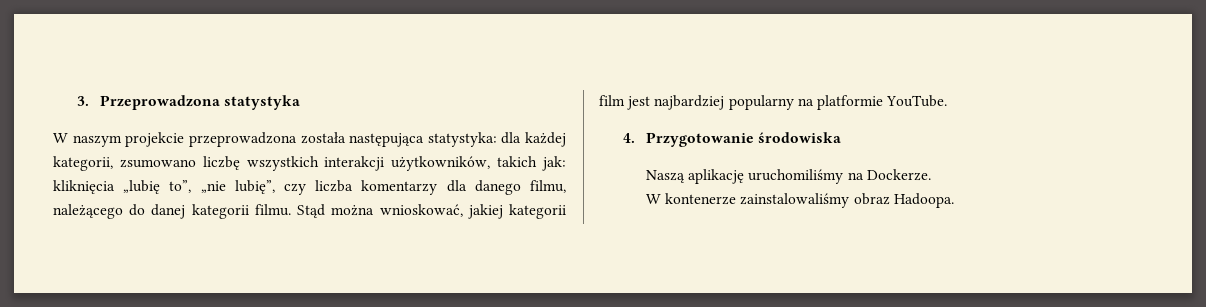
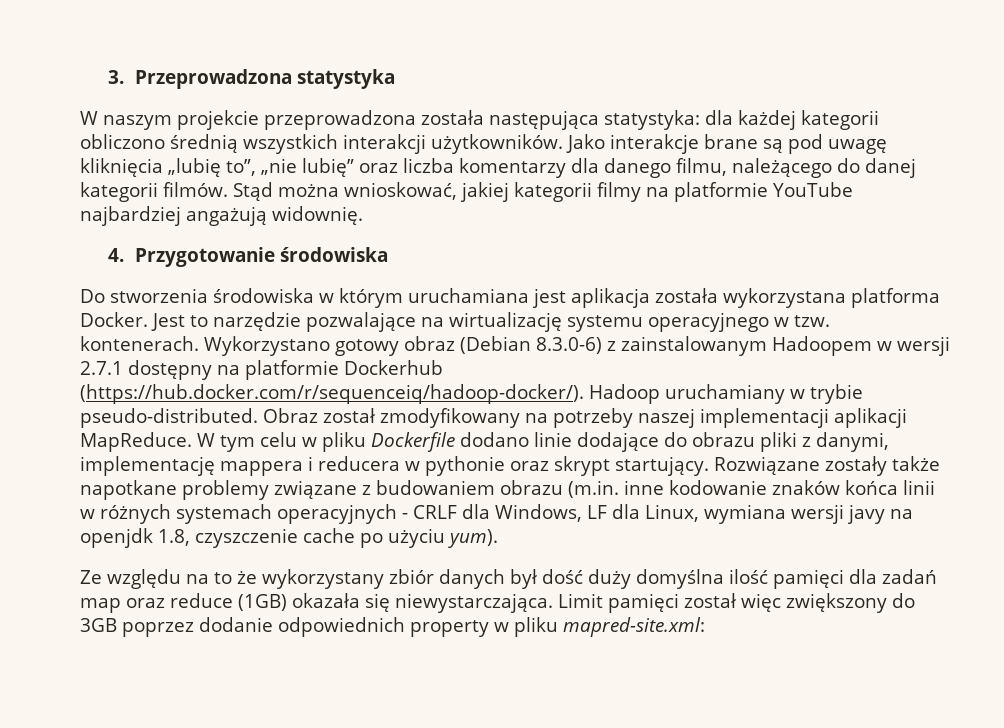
[53,156,566,171] kategorii, zsumowano liczbę wszystkich interakcji użytkowników, takich jak: -> [801,110,879,130] [80,134,887,154] kategorii obliczono średnią wszystkich interakcji użytkowników. Jako interakcje brane są pod uwagę
[234,180,306,195] lubię”, czy -> [302,158,398,177] lubię” oraz
[254,204,291,216] filmu. -> [163,182,228,197] filmów.
[599,95,948,110] [622,132,842,147] [646,169,931,184] [646,193,954,208] film jest najbardziej popularny na platformie YouTube. // 4. Przygotowanie środowiska // Naszą aplikację uruchomiliśmy na Dockerze. // W kontenerze zainstalowaliśmy obraz Hadoopa. -> [596,182,853,202] [80,206,363,226] [107,247,389,267] [80,288,940,308] [80,312,830,332] [80,336,950,356] [80,360,443,380] [80,384,863,404] [80,408,907,428] [80,432,889,452] [80,456,940,476] [80,480,935,500] [80,504,913,524] [80,528,498,548] [80,569,937,589] [80,593,915,613] [80,617,705,637] filmy na platformie YouTube najbardziej angażują widownię. // 4. Przygotowanie środowiska // Do stworzenia środowiska w którym uruchamiana jest aplikacja została wykorzystana platforma Docker. Jest to narzędzie pozwalające na wirtualizację systemu operacyjnego w tzw. kontenerach. Wykorzystano gotowy obraz (Debian 8.3.0-6) z zainstalowanym Hadoopem w wersji 2.7.1 dostępny na platformie Dockerhub (https://hub.docker.com/r/sequenceiq/hadoop-docker/). Hadoop uruchamiany w trybie pseudo-distributed. Obraz został zmodyfikowany na potrzeby naszej implementacji aplikacji MapReduce. W tym celu w pliku Dockerfile dodano linie dodające do obrazu pliki z danymi, implementację mappera i reducera w pythonie oraz skrypt startujący. Rozwiązane zostały także napotkane problemy związane z budowaniem obrazu (m.in. inne kodowanie znaków końca linii w różnych systemach operacyjnych - CRLF dla Windows, LF dla Linux, wymiana wersji javy na openjdk 1.8, czyszczenie cache po użyciu yum). // Ze względu na to że wykorzystany zbiór danych był dość duży domyślna ilość pamięci dla zadań map oraz reduce (1GB) okazała się niewystarczająca. Limit pamięci został więc zwiększony do 3GB poprzez dodanie odpowiednich property w pliku mapred-site.xml:

